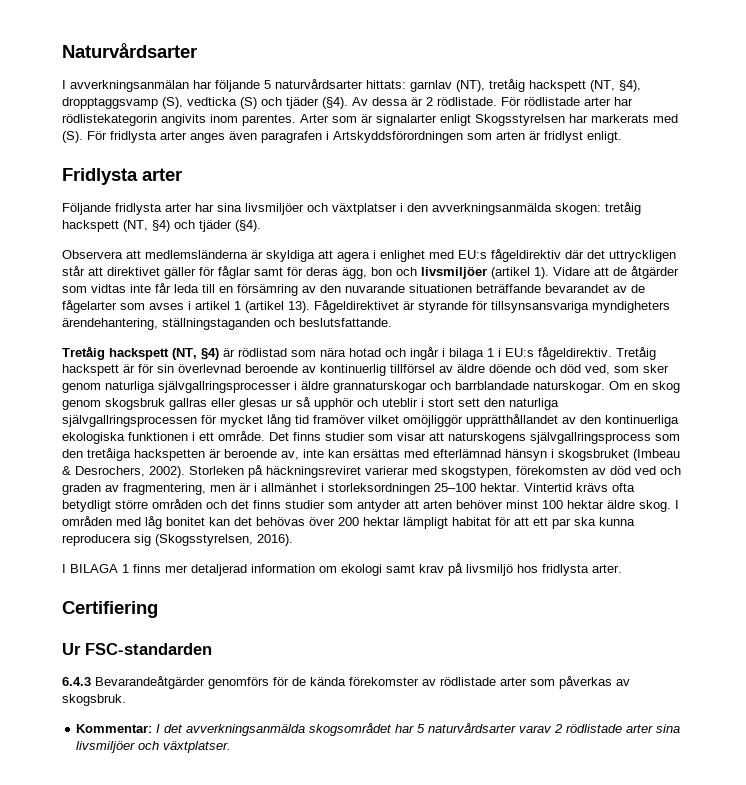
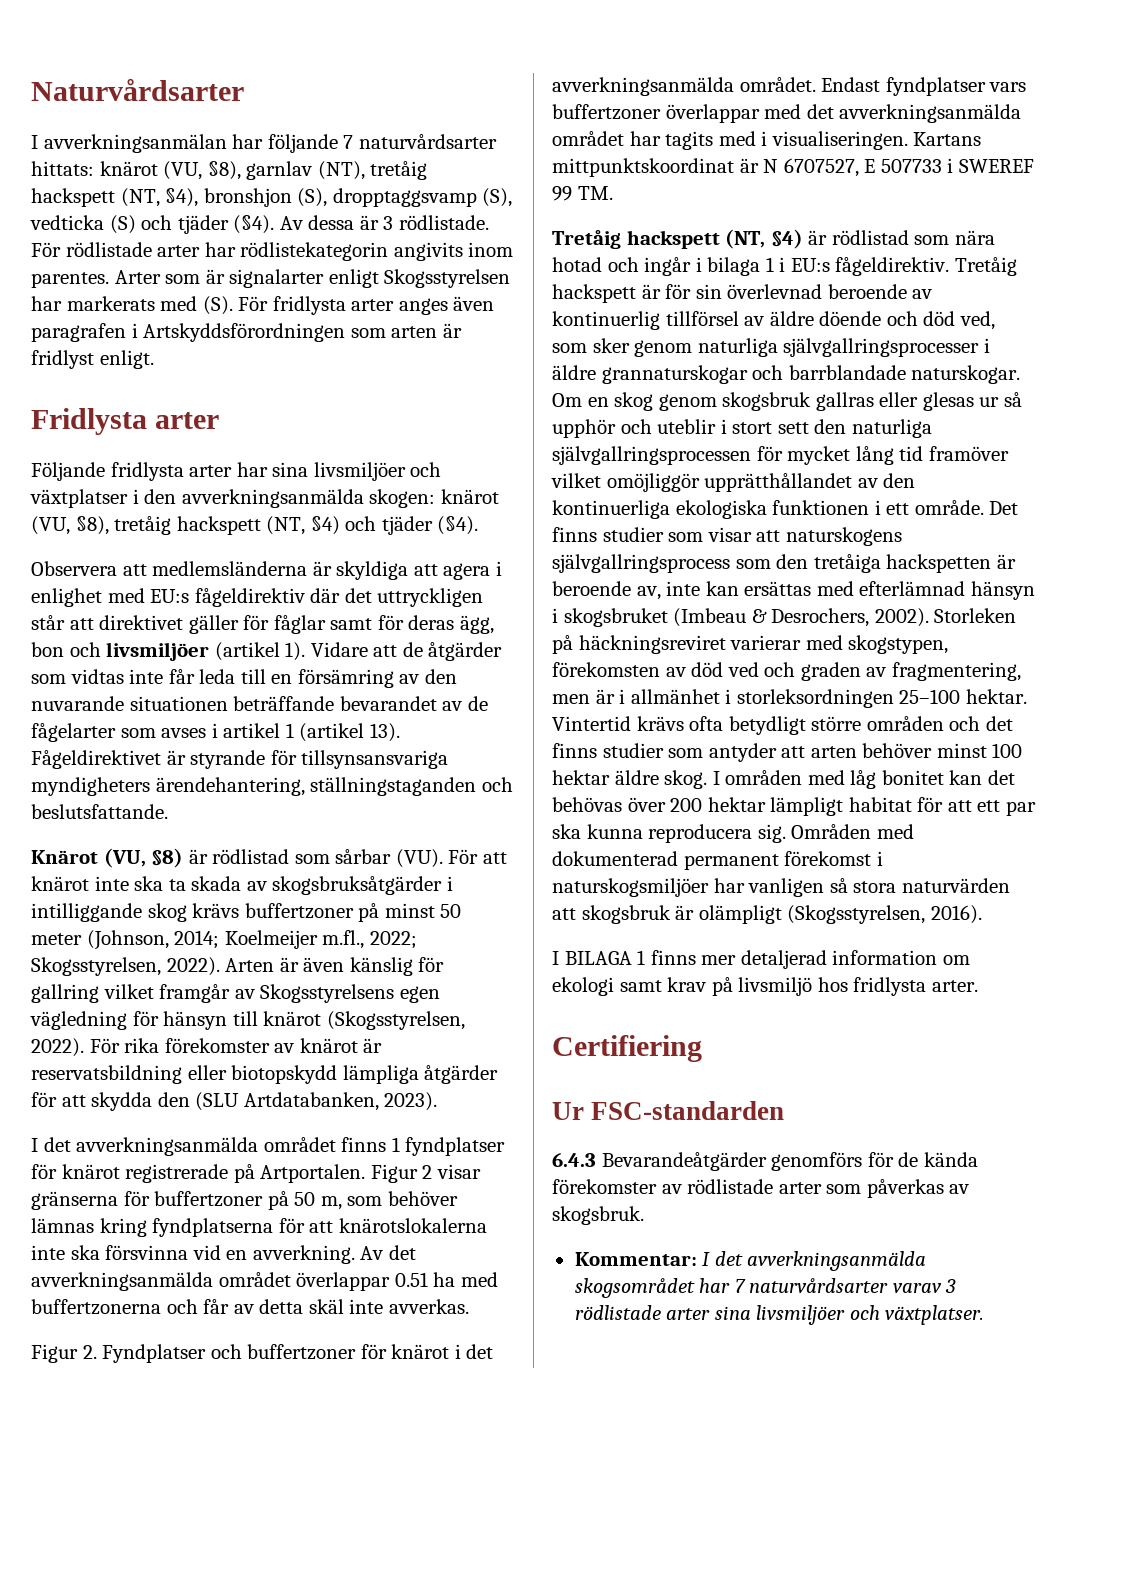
[264,80,271,89] 5 -> [343,135,354,149] 7
(406, 84) none -> [99,161,241,180] knärot (VU, §8),
(641, 86) none -> [203,188,328,207] bronshjon (S),
[426,97,433,106] 2 -> [383,216,394,230] 3
(601, 209) none -> [440,489,499,504] [31,516,109,535] knärot (VU, §8),
(392, 322) none -> [31,848,507,868] [31,876,453,895] [31,903,462,922] [31,930,417,950] [31,957,445,976] [31,984,440,1003] [30,1011,465,1030] [31,1038,383,1057] [31,1065,499,1084] [31,1092,438,1111] [31,1137,506,1156] [31,1164,481,1183] [31,1191,458,1210] [31,1218,487,1237] [31,1245,416,1264] [31,1272,498,1291] [31,1299,469,1315] [31,1344,494,1363] [552,77,1027,96] [552,104,1022,123] [552,131,982,150] [552,158,1034,177] [552,186,613,201] // Knärot (VU, §8) är rödlistad som sårbar (VU). För att knärot inte ska ta skada av skogsbruksåtgärder i intilliggande skog krävs buffertzoner på minst 50 meter (Johnson, 2014; Koelmeijer m.fl., 2022; Skogsstyrelsen, 2022). Arten är även känslig för gallring vilket framgår av Skogsstyrelsens egen vägledning för hänsyn till knärot (Skogsstyrelsen, 2022). För rika förekomster av knärot är reservatsbildning eller biotopskydd lämpliga åtgärder för att skydda den (SLU Artdatabanken, 2023). // I det avverkningsanmälda området finns 1 fyndplatser för knärot registrerade på Artportalen. Figur 2 visar gränserna för buffertzoner på 50 m, som behöver lämnas kring fyndplatserna för att knärotslokalerna inte ska försvinna vid en avverkning. Av det avverkningsanmälda området överlappar 0.51 ha med buffertzonerna och får av detta skäl inte avverkas. // Figur 2. Fyndplatser och buffertzoner för knärot i det avverkningsanmälda området. Endast fyndplatser vars buffertzoner överlappar med det avverkningsanmälda området har tagits med i visualiseringen. Kartans mittpunktskoordinat är N 6707527, E 507733 i SWEREF 99 TM.
[134,534,151,546] sig -> [757,824,914,843] [552,851,883,870] [552,878,1010,897] [552,905,782,924] sig. Områden med dokumenterad permanent förekomst i naturskogsmiljöer har vanligen så stora naturvärden att skogsbruk är olämpligt
[417,724,426,733] 5 -> [734,1279,746,1293] 7
[554,724,564,733] 2 -> [945,1279,957,1293] 3

